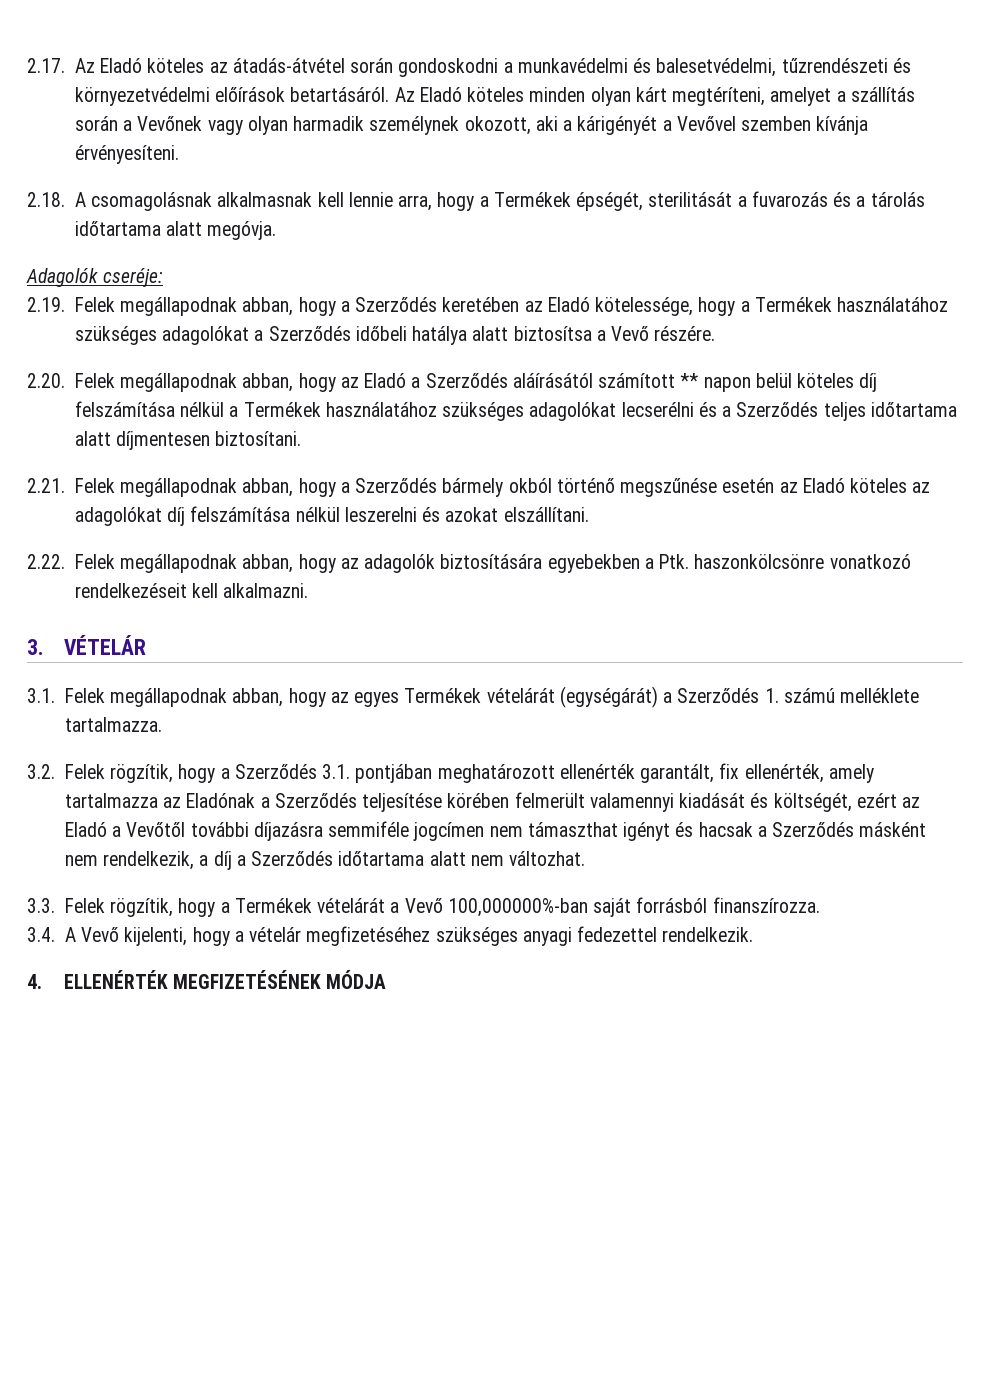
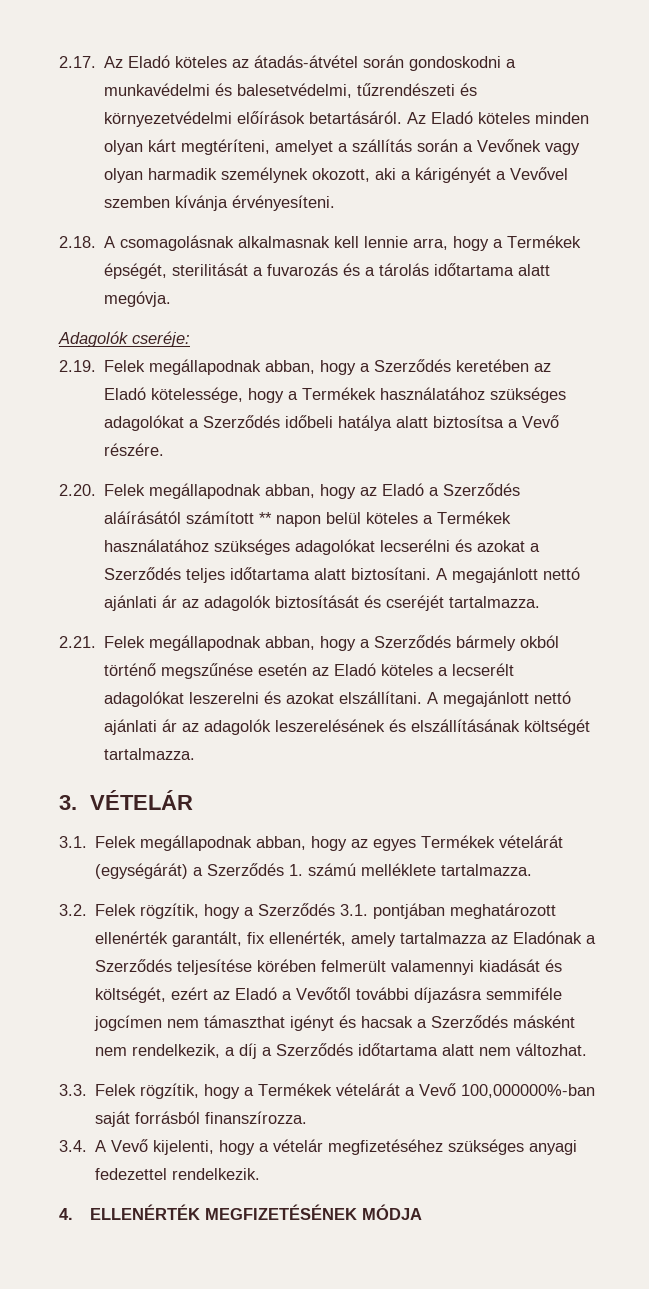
[859,373,878,392] [74,401,225,417] díj felszámítása nélkül -> (419, 518) none
(717, 409) none -> [477,540,526,552] azokat
[116,431,211,450] díjmentesen -> (347, 574) none
(302, 438) none -> [436,567,581,583] [104,595,541,611] A megajánlott nettó ajánlati ár az adagolók biztosítását és cseréjét tartalmazza.
[912,482,931,493] [74,506,340,526] az adagolókat díj felszámítása nélkül -> [438,663,515,676] [104,691,185,707] a lecserélt adagolókat
[27,554,911,573] [74,583,309,598] // 2.22. Felek megállapodnak abban, hogy az adagolók biztosítására egyebekben a Ptk. haszonkölcsönre vonatkozó rendelkezéseit kell alkalmazni. -> [427,691,572,707] [104,719,591,735] [104,748,196,760] A megajánlott nettó ajánlati ár az adagolók leszerelésének és elszállításának költségét tartalmazza.

